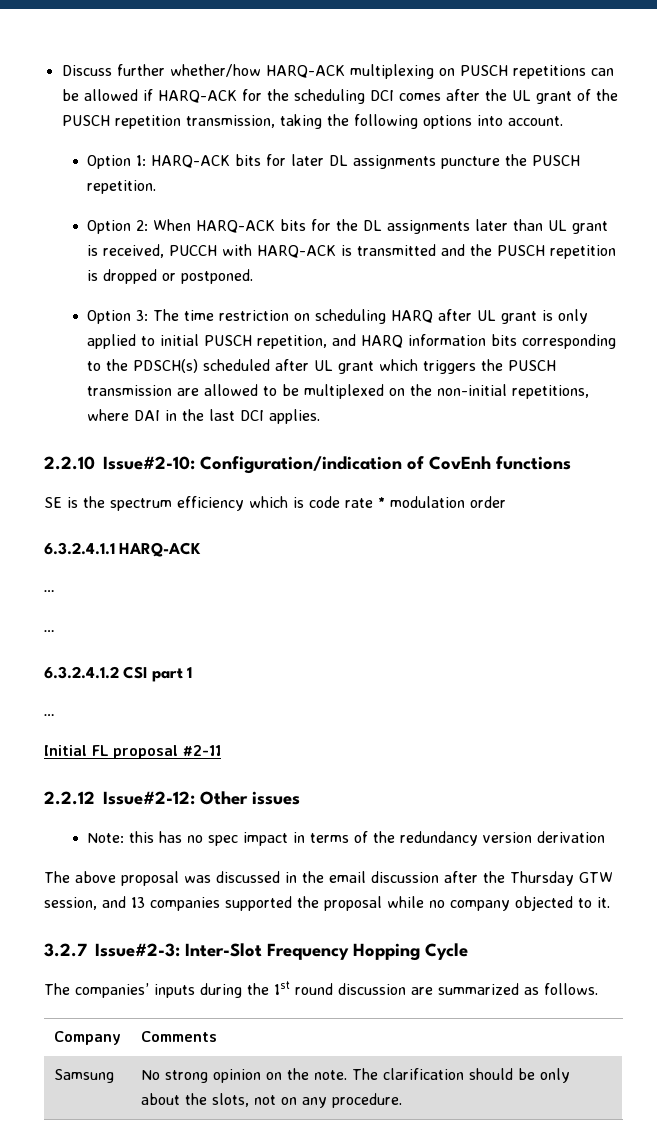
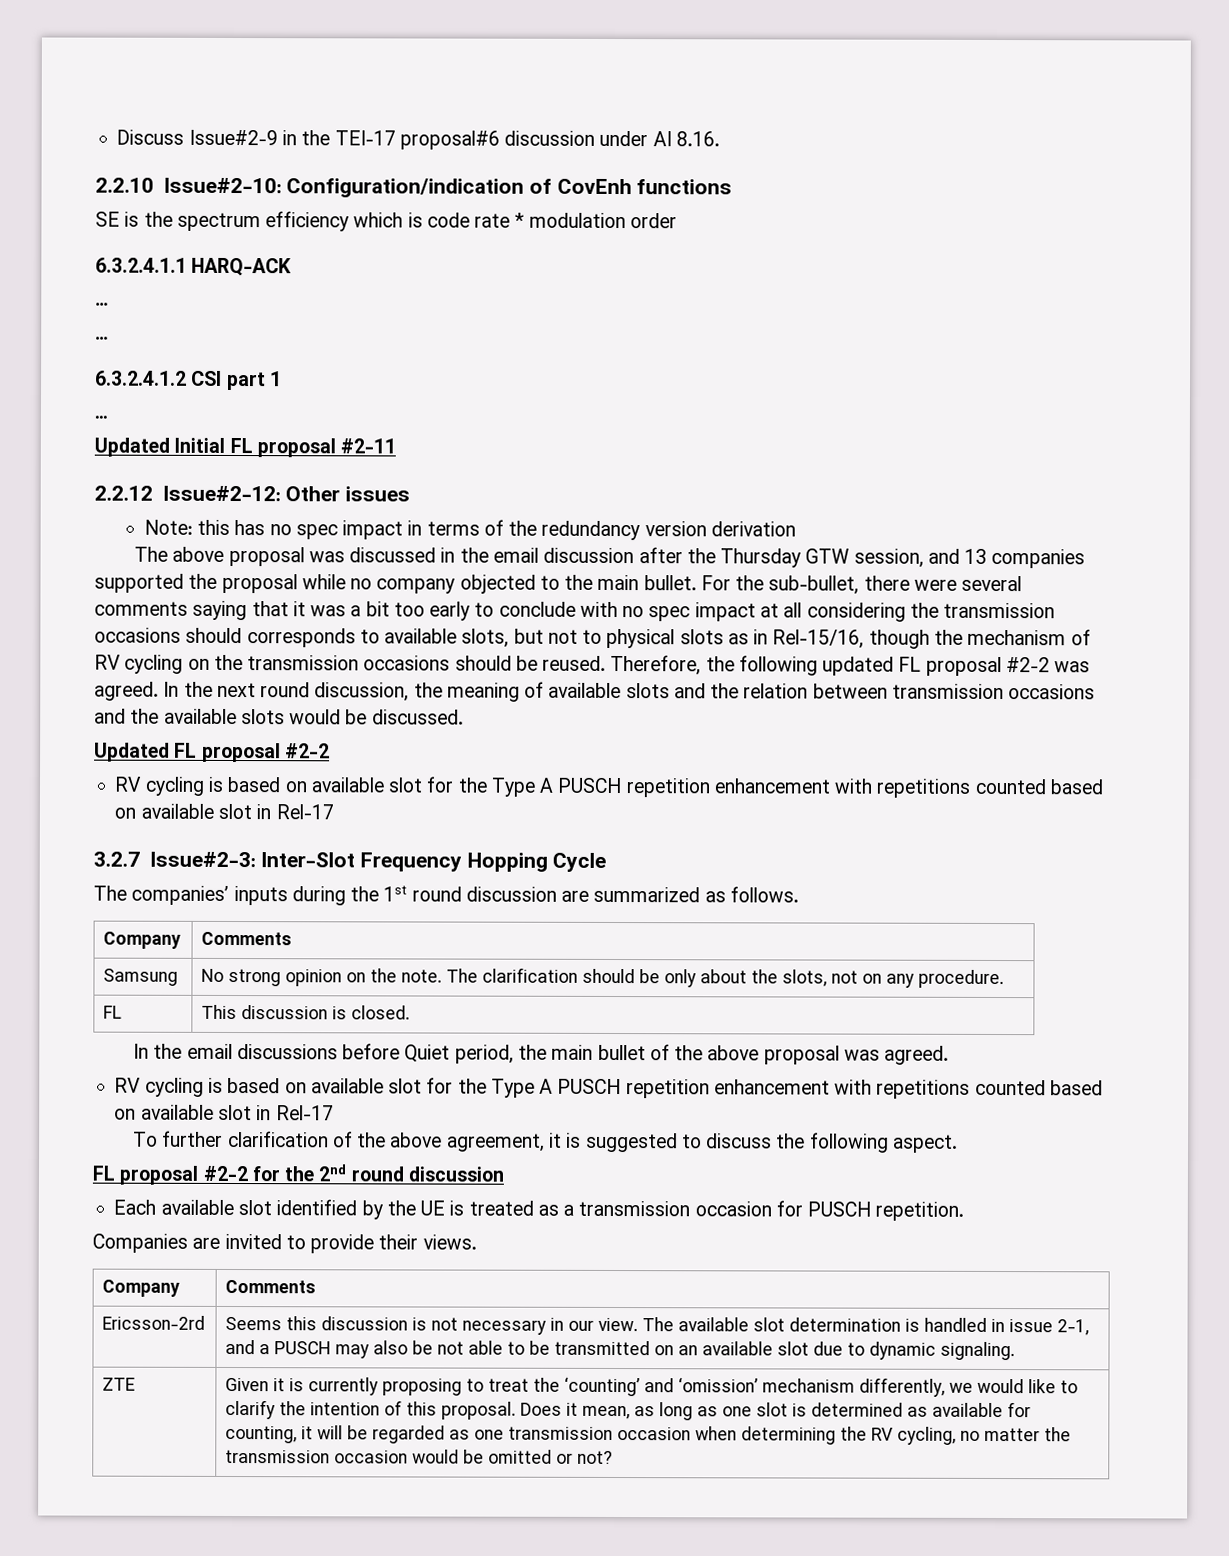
[116,64,614,79] [61,89,618,104] [61,114,563,129] [86,154,580,169] [86,180,156,194] [86,219,608,234] [86,244,616,259] [86,269,253,284] [86,309,588,324] [86,334,616,349] [86,359,556,374] [86,384,589,399] [86,409,320,424] further whether/how HARQ-ACK multiplexing on PUSCH repetitions can be allowed if HARQ-ACK for the scheduling DCI comes after the UL grant of the PUSCH repetition transmission, taking the following options into account. // Option 1: HARQ-ACK bits for later DL assignments puncture the PUSCH repetition. // Option 2: When HARQ-ACK bits for the DL assignments later than UL grant is received, PUCCH with HARQ-ACK is transmitted and the PUSCH repetition is dropped or postponed. // Option 3: The time restriction on scheduling HARQ after UL grant is only applied to initial PUSCH repetition, and HARQ information bits corresponding to the PDSCH(s) scheduled after UL grant which triggers the PUSCH transmission are allowed to be multiplexed on the non-initial repetitions, where DAI in the last DCI applies. -> [188,129,720,150] Issue#2-9 in the TEI-17 proposal#6 discussion under AI 8.16.
(55, 715) none -> [94,437,170,457] Updated
[597,897,610,908] it. -> [564,574,1023,595] [94,600,1056,622] [94,627,1091,649] [94,654,1091,677] [94,681,1096,702] [94,708,464,725] [94,742,330,763] [114,776,1103,798] [114,803,334,820] the main bullet. For the sub-bullet, there were several comments saying that it was a bit too early to conclude with no spec impact at all considering the transmission occasions should corresponds to available slots, but not to physical slots as in Rel-15/16, though the mechanism of RV cycling on the transmission occasions should be reused. Therefore, the following updated FL proposal #2-2 was agreed. In the next round discussion, the meaning of available slots and the relation between transmission occasions and the available slots would be discussed. // Updated FL proposal #2-2 // RV cycling is based on available slot for the Type A PUSCH repetition enhancement with repetitions counted based on available slot in Rel-17
(402, 1100) none -> [103,1005,123,1019] [201,1004,411,1020] [133,1043,950,1065] [114,1077,1103,1099] [114,1104,334,1121] [133,1130,958,1153] [92,1164,504,1185] [113,1199,965,1221] [92,1233,477,1254] [102,1279,181,1297] [225,1279,317,1294] [102,1315,206,1330] [225,1316,1090,1336] [225,1339,1016,1361] [102,1377,136,1391] [225,1376,1079,1397] [225,1399,1032,1421] [225,1425,1072,1445] [225,1449,614,1464] // FL | This discussion is closed. // In the email discussions before Quiet period, the main bullet of the above proposal was agreed. // RV cycling is based on available slot for the Type A PUSCH repetition enhancement with repetitions counted based on available slot in Rel-17 // To further clarification of the above agreement, it is suggested to discuss the following aspect. // FL proposal #2-2 for the 2nd round discussion // Each available slot identified by the UE is treated as a transmission occasion for PUSCH repetition. // Companies are invited to provide their views. // Company | Comments // Ericsson-2rd | Seems this discussion is not necessary in our view. The available slot determination is handled in issue 2-1, and a PUSCH may also be not able to be transmitted on an available slot due to dynamic signaling. // ZTE | Given it is currently proposing to treat the ‘counting’ and ‘omission’ mechanism differently, we would like to clarify the intention of this proposal. Does it mean, as long as one slot is determined as available for counting, it will be regarded as one transmission occasion when determining the RV cycling, no matter the transmission occasion would be omitted or not?

